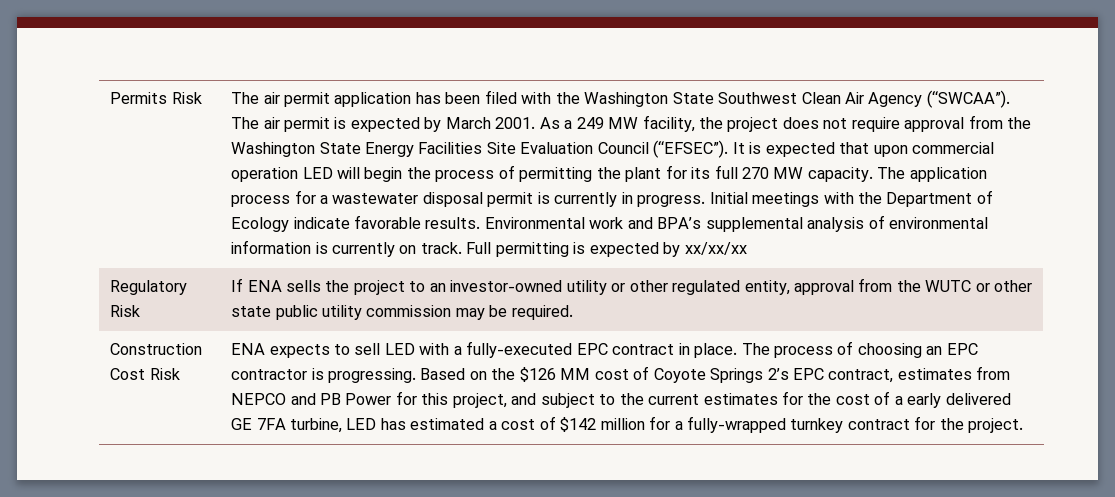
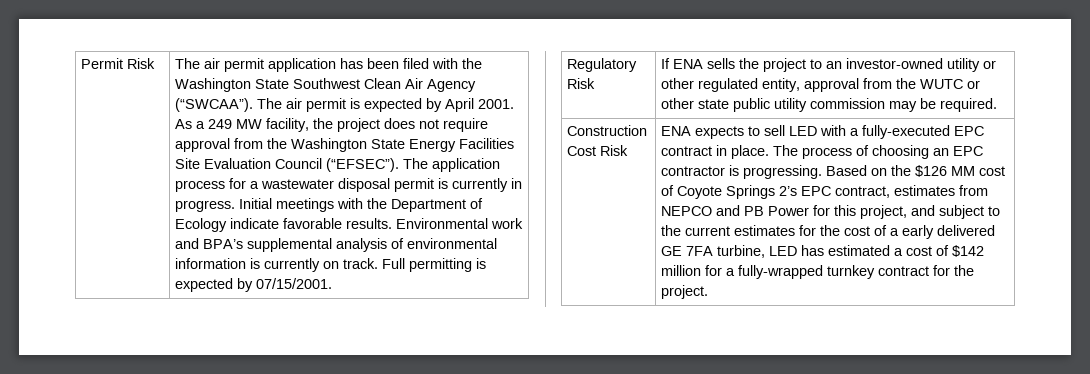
[110,92,168,104] Permits -> [81,58,124,69] Permit
[445,117,491,129] March -> [445,98,475,112] April
[732,142,994,157] [231,165,873,182] It is expected that upon commercial operation LED will begin the process of permitting the plant for its full 270 MW capacity. -> (400, 165) none
[684,242,747,255] xx/xx/xx -> [256,278,333,289] 07/15/2001.

